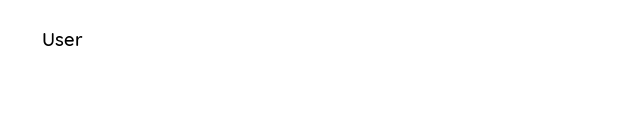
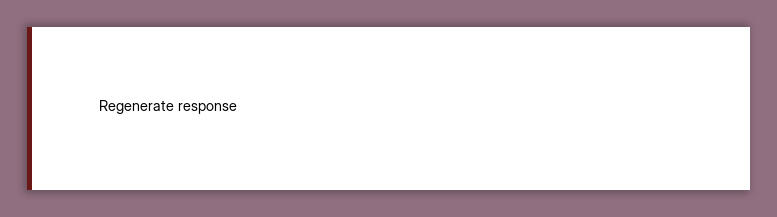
[42,33,83,46] User -> [99,100,237,114] Regenerate response

